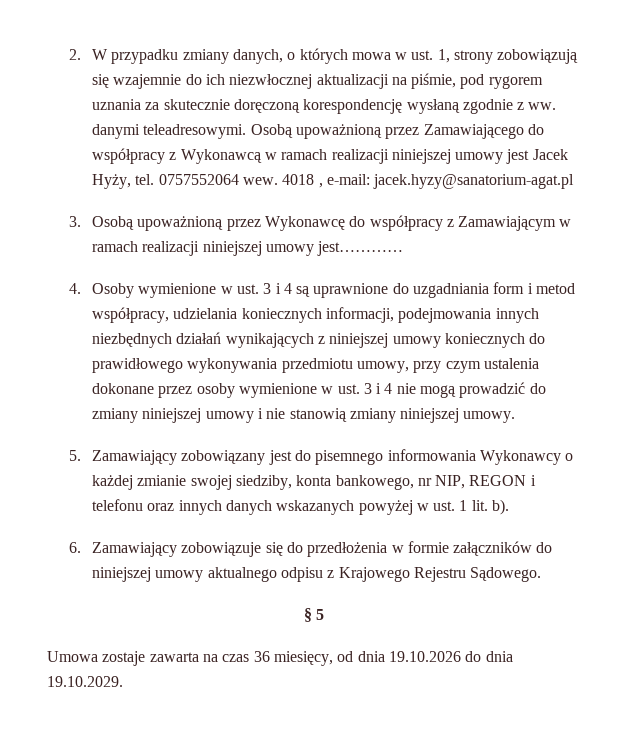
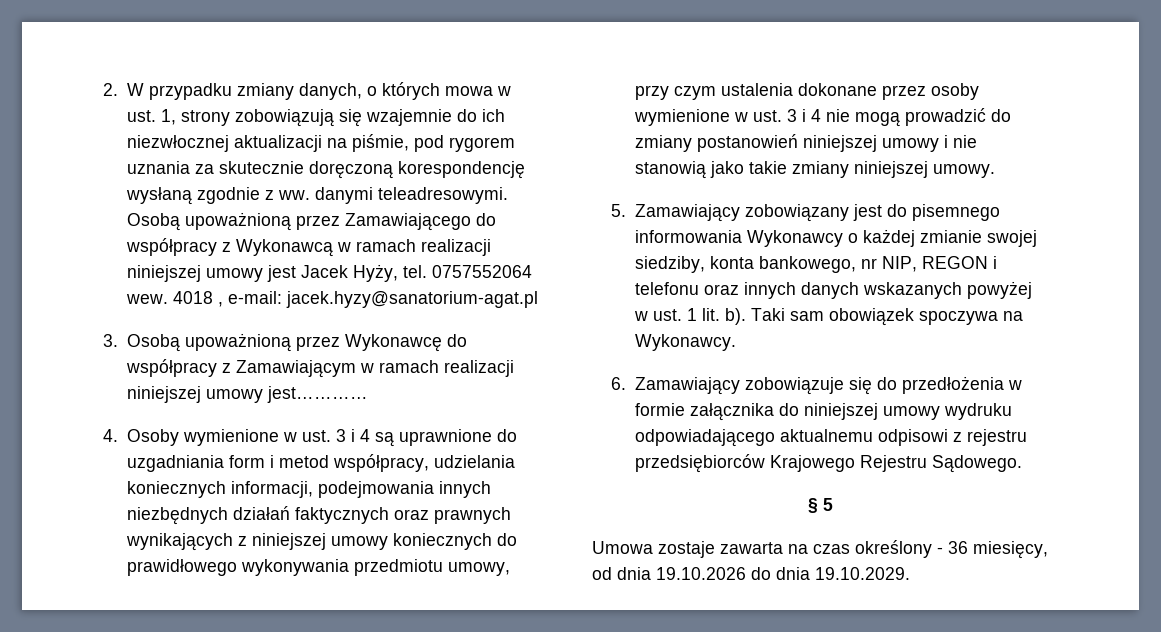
(222, 338) none -> [295,507,512,524] faktycznych oraz prawnych
(138, 415) none -> [697,134,799,152] postanowień
(347, 415) none -> [710,161,788,178] jako takie
(510, 507) none -> [751,308,1024,326] [635,334,737,351] Taki sam obowiązek spoczywa na Wykonawcy.
[453,541,533,556] załączników -> [690,403,775,421] załącznika
[207,567,335,582] aktualnego odpisu z -> [944,403,1013,420] [635,429,1028,447] [635,454,766,473] wydruku odpowiadającego aktualnemu odpisowi z rejestru przedsiębiorców
(250, 658) none -> [855,540,943,558] określony -

